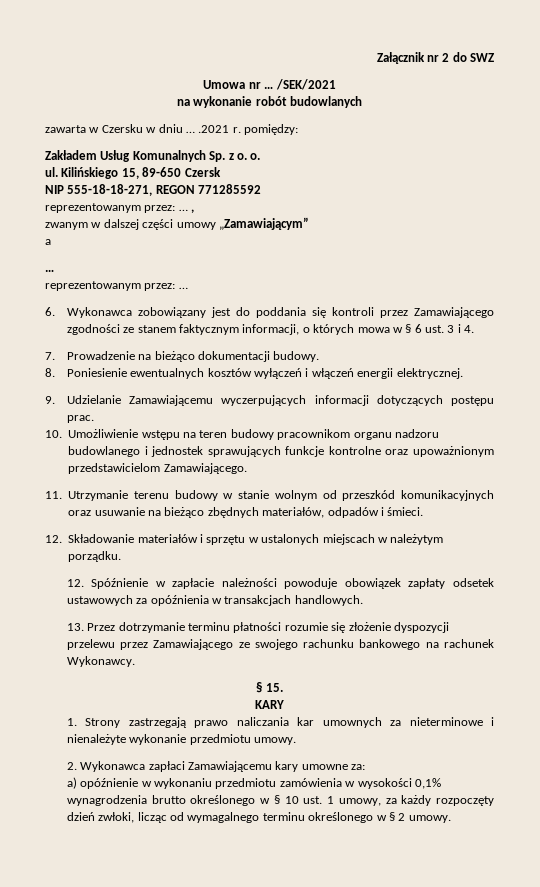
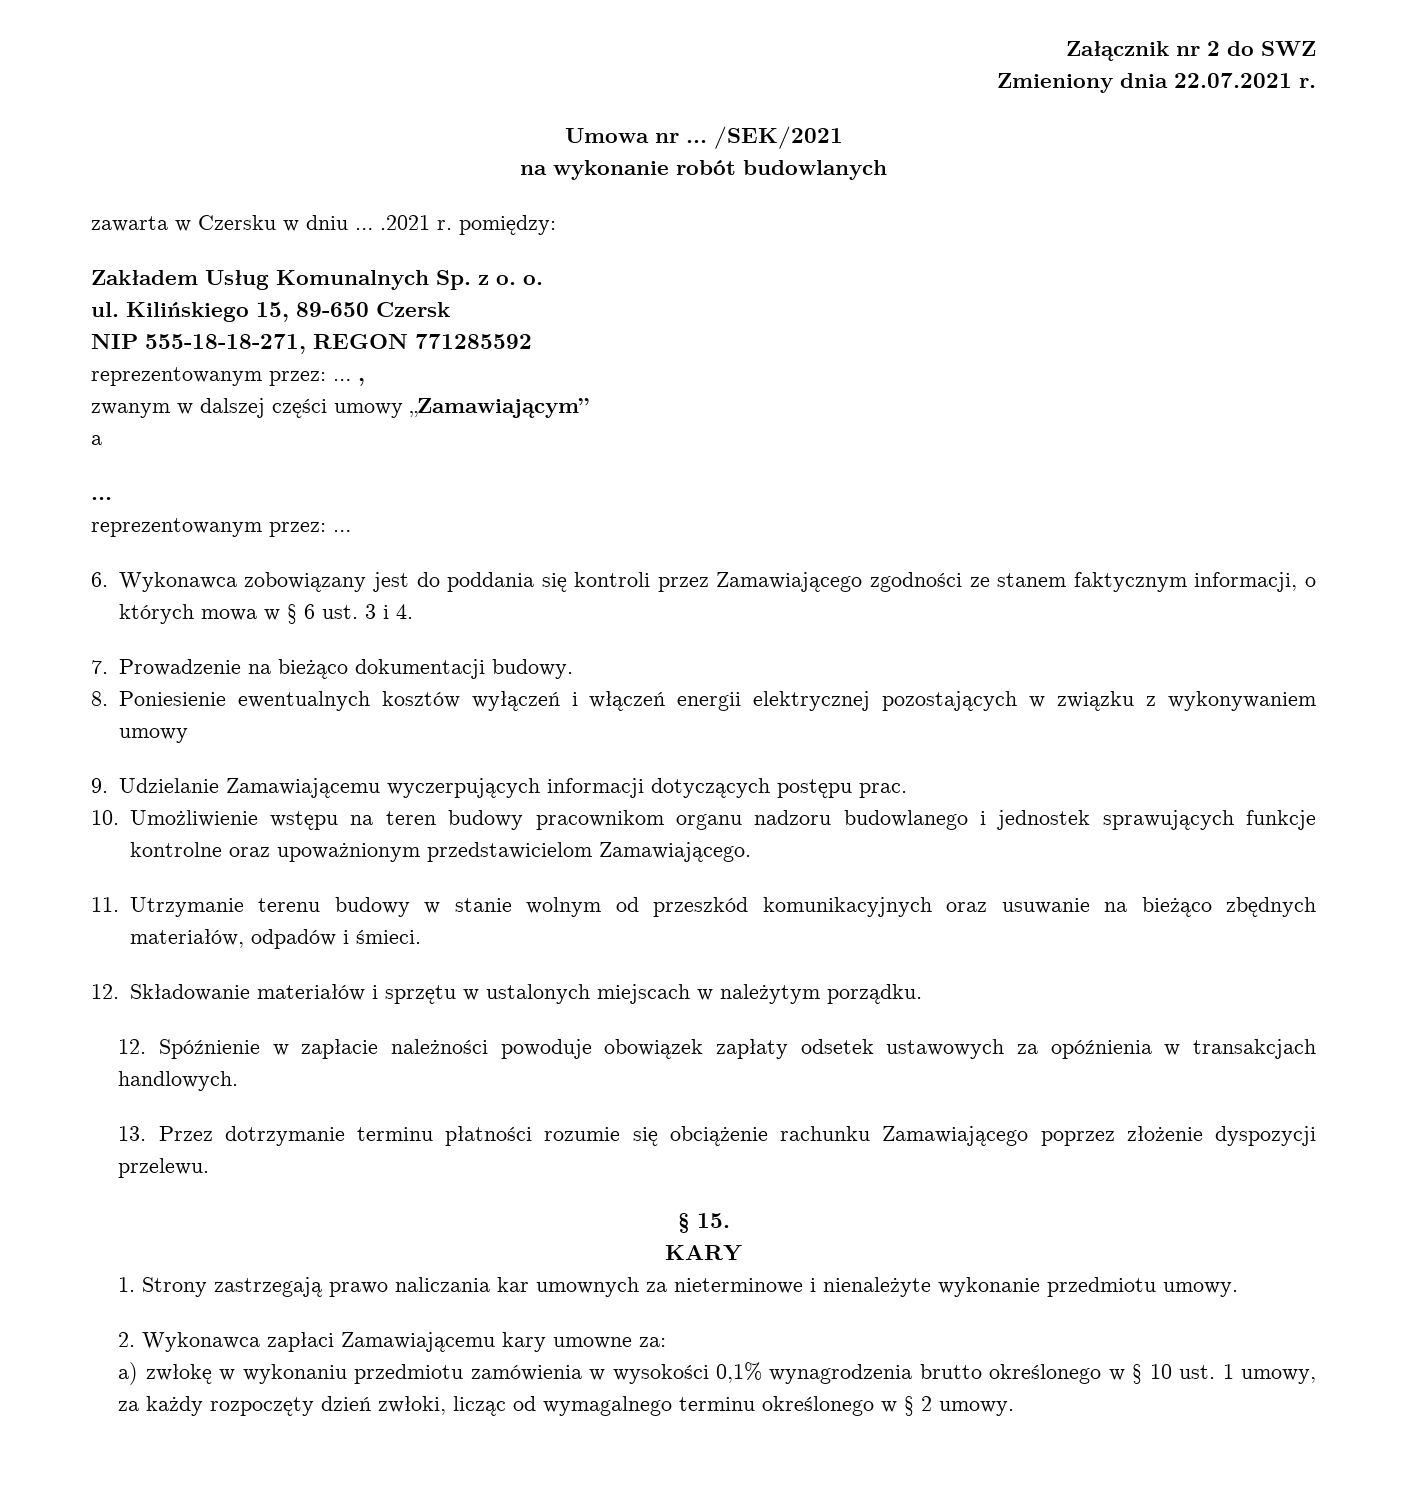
(495, 57) none -> [997,73,1316,93] // Zmieniony dnia 22.07.2021 r.
[396,368,463,379] elektrycznej. -> [753,691,1316,711] [118,728,188,743] elektrycznej pozostających w związku z wykonywaniem umowy
[348,622,449,633] [66,639,494,650] [66,656,135,667] złożenie dyspozycji przelewu przez Zamawiającego ze swojego rachunku bankowego na rachunek Wykonawcy. -> [669,1126,1316,1146] [118,1158,210,1178] obciążenie rachunku Zamawiającego poprzez złożenie dyspozycji przelewu.
[80,778,139,789] opóźnienie -> [145,1364,212,1384] zwłokę

